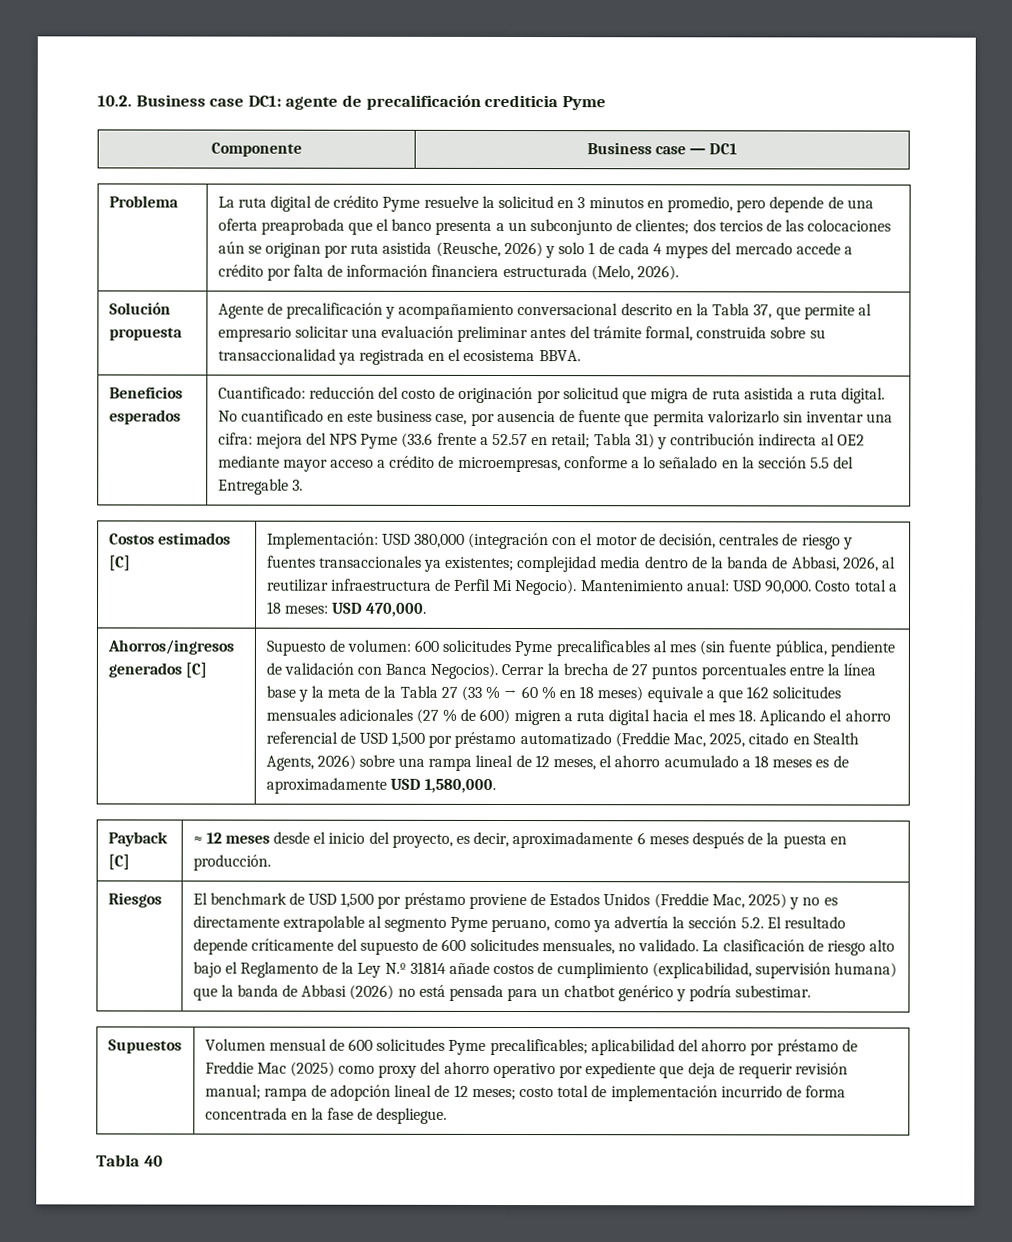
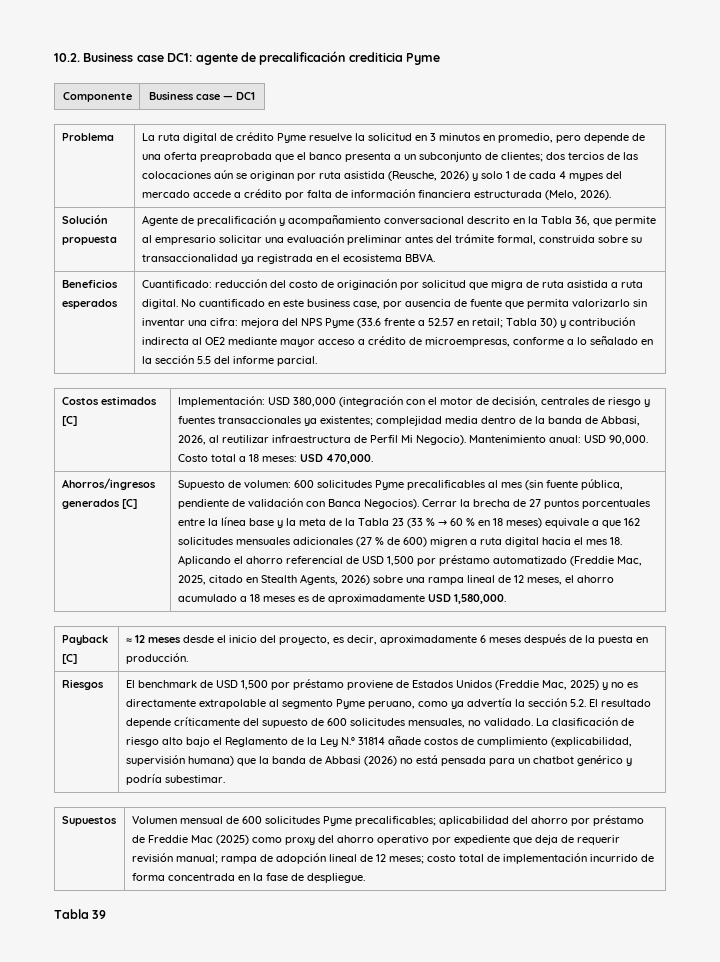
[753,304,773,319] 37, -> [574,216,590,226] 36,
[634,433,655,449] 31) -> [539,318,557,328] 30)
[217,478,303,495] Entregable 3. -> [232,356,317,366] informe parcial.
[440,686,458,698] 27 -> [391,518,404,526] 23
[143,1155,163,1167] 40 -> [92,910,107,919] 39

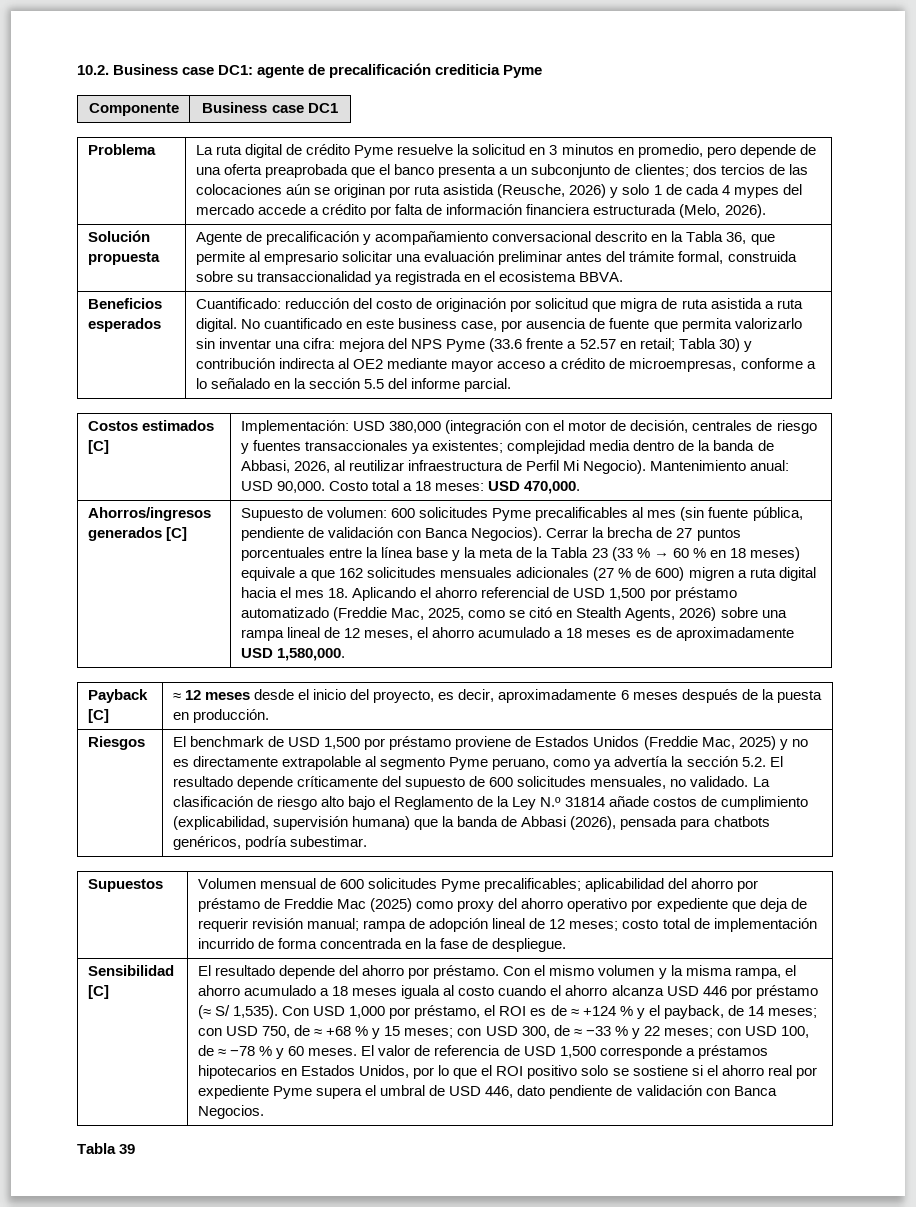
[223,95,233,100] — -> (304, 109) none
[208,575,243,583] citado -> [468,607,553,618] como se citó
[363,755,632,766] (2026) no está pensada para un chatbot genérico y -> [570,816,770,830] [172,836,241,850] (2026), pensada para chatbots genéricos,
(365, 878) none -> [87,965,174,976] [87,985,109,999] [197,965,796,979] [197,985,818,999] [197,1005,817,1019] [197,1025,810,1039] [197,1045,768,1059] [197,1065,817,1079] [197,1085,777,1099] [197,1105,264,1119] // Sensibilidad [C] | El resultado depende del ahorro por préstamo. Con el mismo volumen y la misma rampa, el ahorro acumulado a 18 meses iguala al costo cuando el ahorro alcanza USD 446 por préstamo (≈ S/ 1,535). Con USD 1,000 por préstamo, el ROI es de ≈ +124 % y el payback, de 14 meses; con USD 750, de ≈ +68 % y 15 meses; con USD 300, de ≈ −33 % y 22 meses; con USD 100, de ≈ −78 % y 60 meses. El valor de referencia de USD 1,500 corresponde a préstamos hipotecarios en Estados Unidos, por lo que el ROI positivo solo se sostiene si el ahorro real por expediente Pyme supera el umbral de USD 446, dato pendiente de validación con Banca Negocios.

